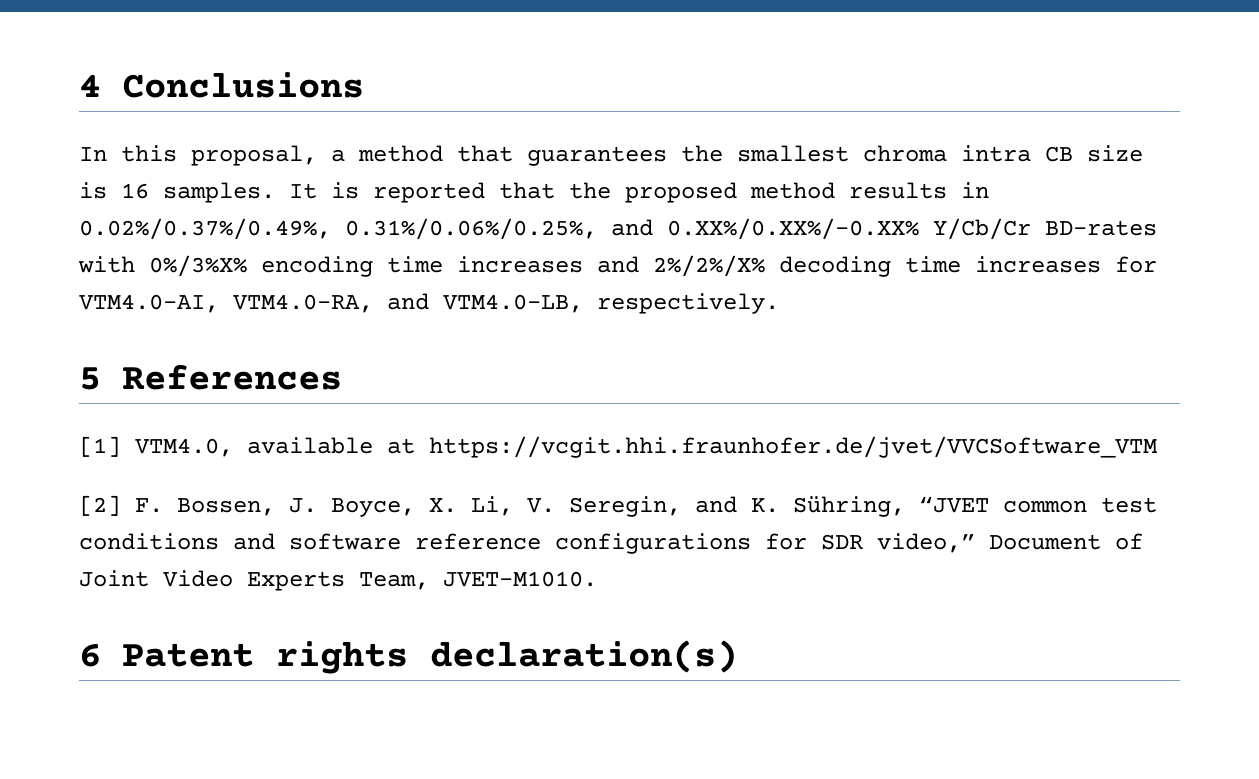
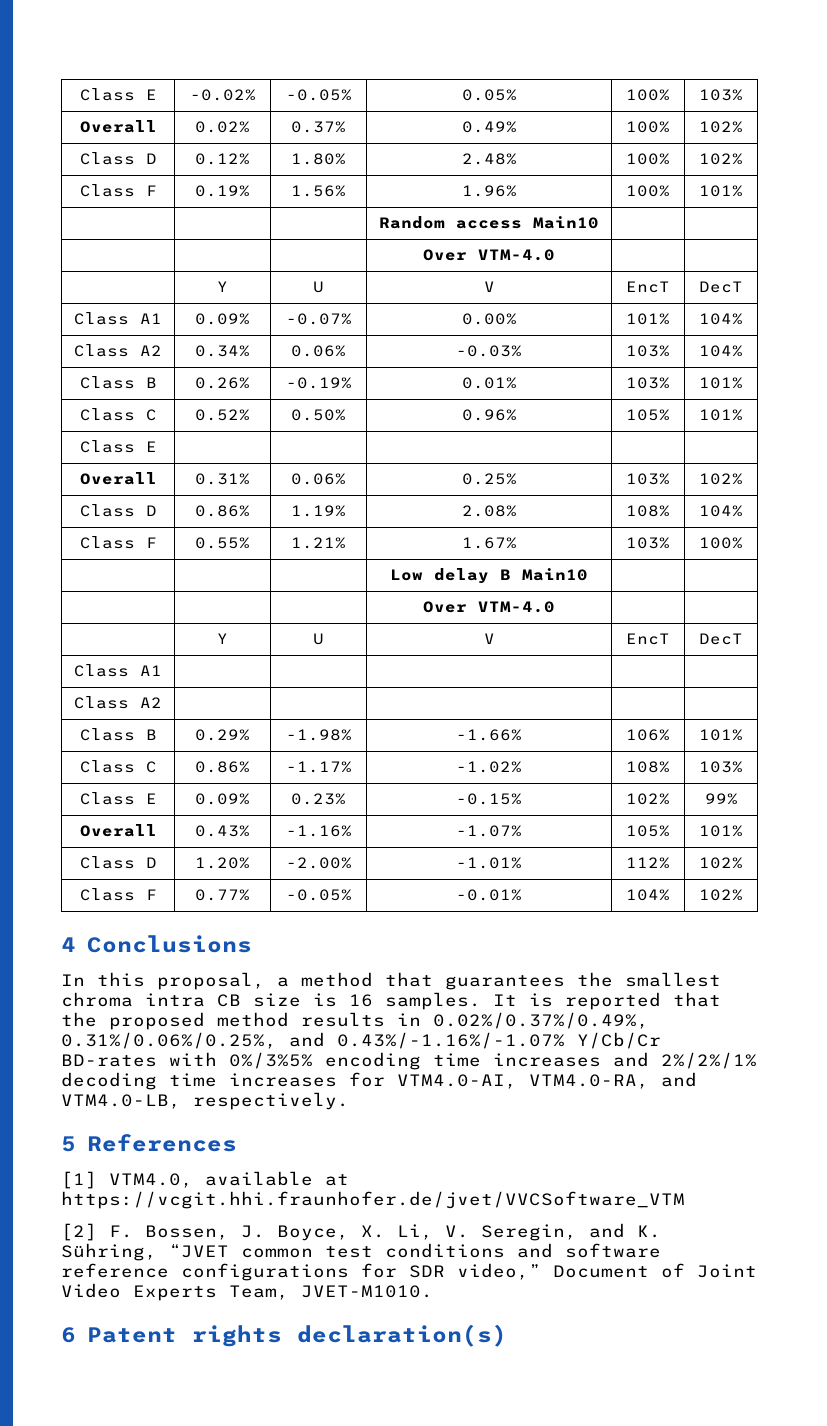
(79, 85) none -> [79,88,157,101] [189,89,256,101] [285,89,352,101] [461,89,517,101] [626,89,670,101] [699,89,743,101] [79,120,157,133] [195,121,250,133] [291,121,346,133] [461,121,517,133] [626,121,670,133] [699,121,743,133] [79,152,157,165] [195,153,250,165] [291,153,346,165] [461,153,517,165] [626,153,670,165] [699,153,743,165] [79,184,157,197] [195,185,250,197] [291,185,346,197] [461,185,517,197] [626,185,670,197] [699,185,743,197] [379,216,599,229] [423,249,555,261] [217,281,228,292] [313,281,324,293] [483,281,495,292] [626,281,670,293] [699,281,743,293] [74,312,162,325] [195,313,250,325] [285,313,352,325] [461,313,517,325] [626,313,670,325] [699,313,743,325] [74,344,162,357] [195,345,250,357] [291,345,346,357] [456,345,522,357] [626,345,670,357] [699,345,743,357] [79,376,157,389] [195,377,250,389] [285,377,352,389] [461,377,517,389] [626,377,670,389] [699,377,743,389] [79,408,157,421] [195,409,250,421] [291,409,346,421] [461,409,517,421] [626,409,670,421] [699,409,743,421] [79,440,157,453] [79,472,157,485] [195,473,250,485] [291,473,346,485] [461,473,517,485] [626,473,670,485] [699,473,743,485] [79,504,157,517] [195,505,250,517] [291,505,346,517] [461,505,517,517] [626,505,670,517] [699,505,743,517] [79,536,157,549] [195,537,250,549] [291,537,346,549] [461,537,517,549] [626,537,670,549] [699,537,743,549] [390,568,588,584] [423,601,555,613] [217,633,228,644] [313,633,324,645] [483,633,495,644] [626,633,670,645] [699,633,743,645] [74,664,162,677] [74,696,162,709] [79,728,157,741] [195,729,250,741] [285,729,352,741] [456,729,522,741] [626,729,670,741] [699,729,743,741] [79,760,157,773] [195,761,250,773] [285,761,352,773] [456,761,522,773] [626,761,670,773] [699,761,743,773] [79,792,157,805] [195,793,250,805] [291,793,346,805] [456,793,522,805] [626,793,670,805] [704,793,738,805] [79,824,157,837] [195,825,250,837] [285,825,352,837] [456,825,522,837] [626,825,670,837] [699,825,743,837] [79,856,157,869] [195,857,250,869] [285,857,352,869] [456,857,522,869] [626,857,670,869] [699,857,743,869] [79,888,157,901] [195,889,250,901] [285,889,352,901] [456,889,522,901] [626,889,670,901] [699,889,743,901] Class E | -0.02% | -0.05% | 0.05% | 100% | 103% // Overall | 0.02% | 0.37% | 0.49% | 100% | 102% // Class D | 0.12% | 1.80% | 2.48% | 100% | 102% // Class F | 0.19% | 1.56% | 1.96% | 100% | 101% // | | | Random access Main10 | | // | | | Over VTM-4.0 | | // | Y | U | V | EncT | DecT // Class A1 | 0.09% | -0.07% | 0.00% | 101% | 104% // Class A2 | 0.34% | 0.06% | -0.03% | 103% | 104% // Class B | 0.26% | -0.19% | 0.01% | 103% | 101% // Class C | 0.52% | 0.50% | 0.96% | 105% | 101% // Class E | | | | | // Overall | 0.31% | 0.06% | 0.25% | 103% | 102% // Class D | 0.86% | 1.19% | 2.08% | 108% | 104% // Class F | 0.55% | 1.21% | 1.67% | 103% | 100% // | | | Low delay B Main10 | | // | | | Over VTM-4.0 | | // | Y | U | V | EncT | DecT // Class A1 | | | | | // Class A2 | | | | | // Class B | 0.29% | -1.98% | -1.66% | 106% | 101% // Class C | 0.86% | -1.17% | -1.02% | 108% | 103% // Class E | 0.09% | 0.23% | -0.15% | 102% | 99% // Overall | 0.43% | -1.16% | -1.07% | 105% | 101% // Class D | 1.20% | -2.00% | -1.01% | 112% | 102% // Class F | 0.77% | -0.05% | -0.01% | 104% | 102% //
[667,218,919,240] 0.XX%/0.XX%/-0.XX% -> [337,1032,565,1049] 0.43%/-1.16%/-1.07%
[149,255,247,277] 0%/3%X% -> [229,1052,313,1069] 0%/3%5%
[653,255,765,277] 2%/2%/X% -> [661,1052,757,1069] 2%/2%/1%

